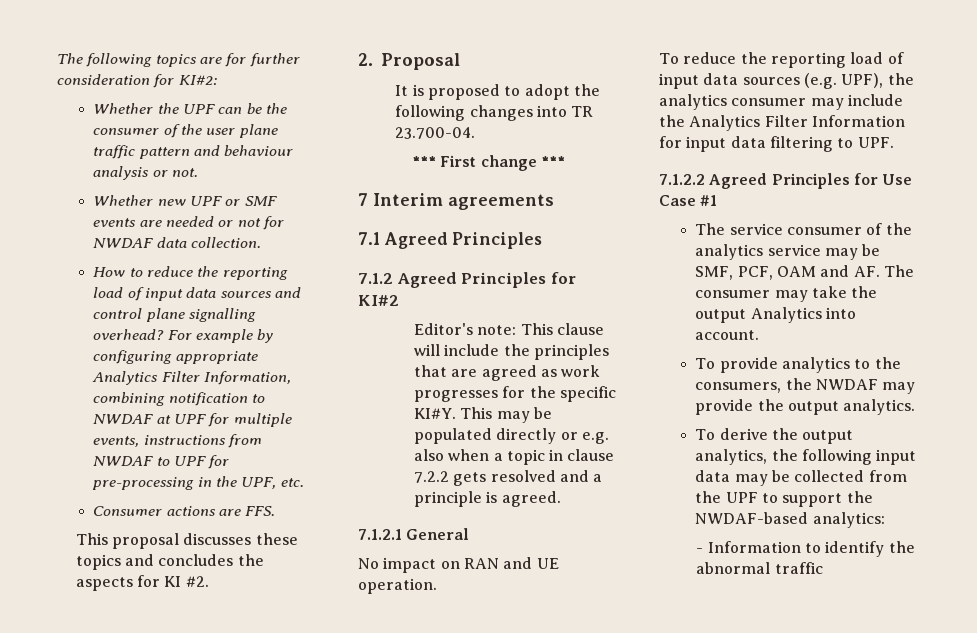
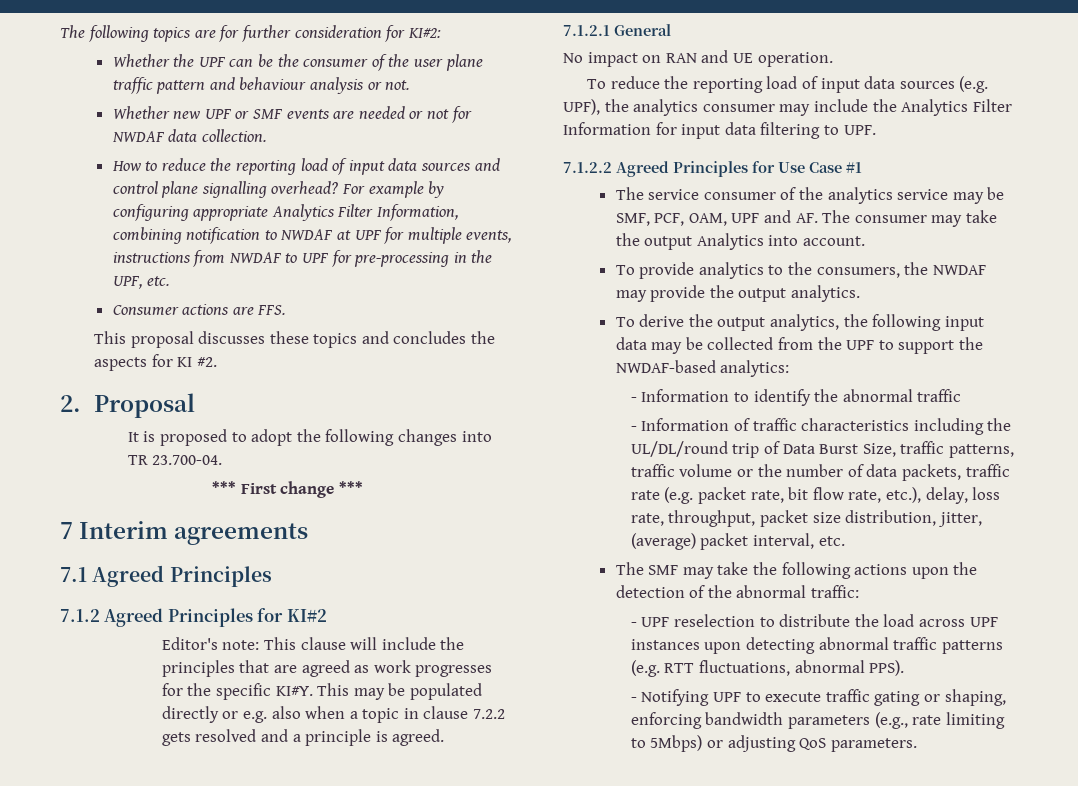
[776,266,816,277] OAM -> [688,213,760,226] OAM, UPF
(823, 568) none -> [630,418,1012,435] [630,441,1014,458] [630,464,1010,481] [630,487,1001,504] [630,510,982,527] [630,533,845,550] [615,562,978,579] [615,585,859,598] [630,614,998,627] [630,637,1003,654] [630,660,905,677] [630,689,1006,706] [630,712,1005,729] [630,735,917,752] // - Information of traffic characteristics including the UL/DL/round trip of Data Burst Size, traffic patterns, traffic volume or the number of data packets, traffic rate (e.g. packet rate, bit flow rate, etc.), delay, loss rate, throughput, packet size distribution, jitter, (average) packet interval, etc. // The SMF may take the following actions upon the detection of the abnormal traffic: // - UPF reselection to distribute the load across UPF instances upon detecting abnormal traffic patterns (e.g. RTT fluctuations, abnormal PPS). // - Notifying UPF to execute traffic gating or shaping, enforcing bandwidth parameters (e.g., rate limiting to 5Mbps) or adjusting QoS parameters.

